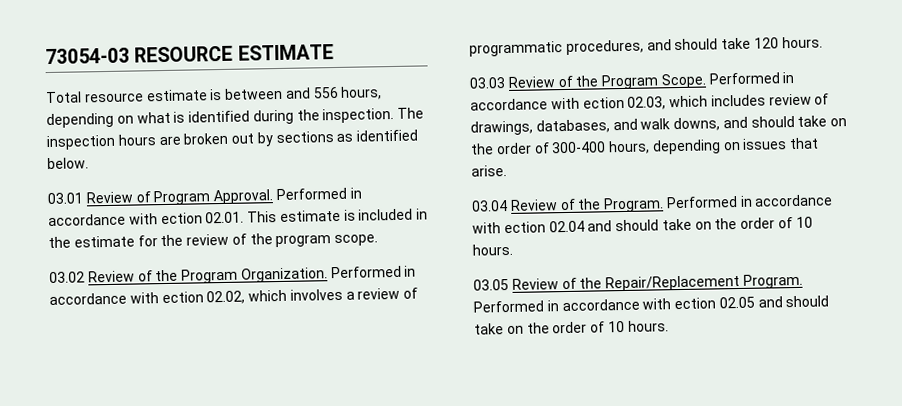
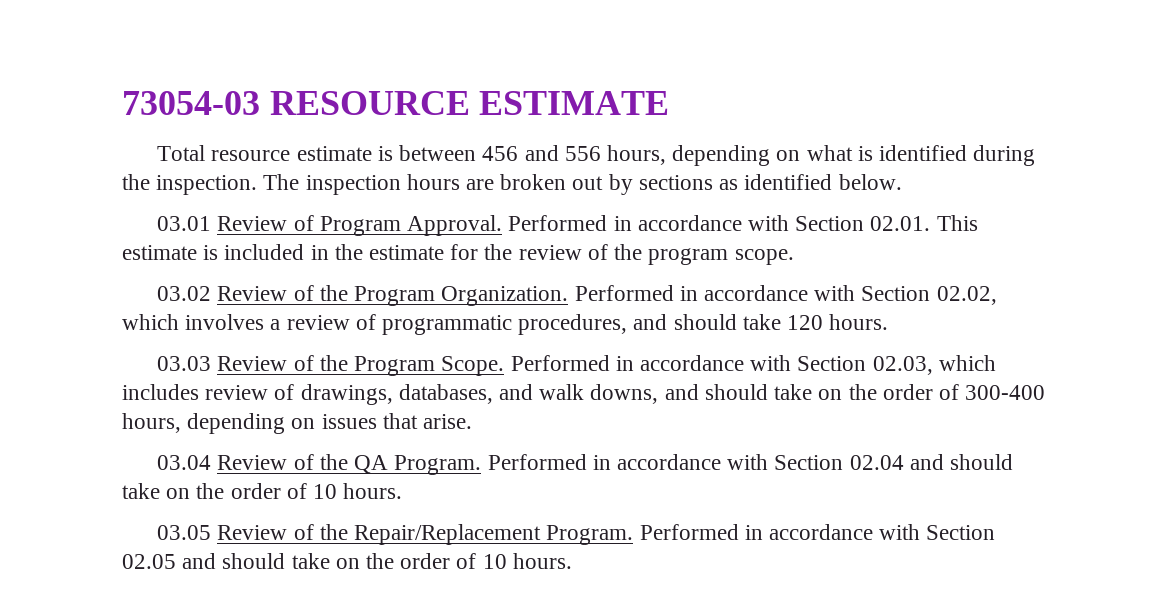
(284, 93) none -> [482,146,519,161] 456
[160,212,203,225] ection -> [795,216,865,231] Section
[161,291,204,304] ection -> [861,286,931,301] Section
[582,96,625,109] ection -> [797,356,867,371] Section
[603,194,834,213] [472,221,546,234] Program. Performed in accordance with ection -> [354,454,844,475] QA Program. Performed in accordance with Section
[674,297,717,310] ection -> [926,525,996,540] Section

